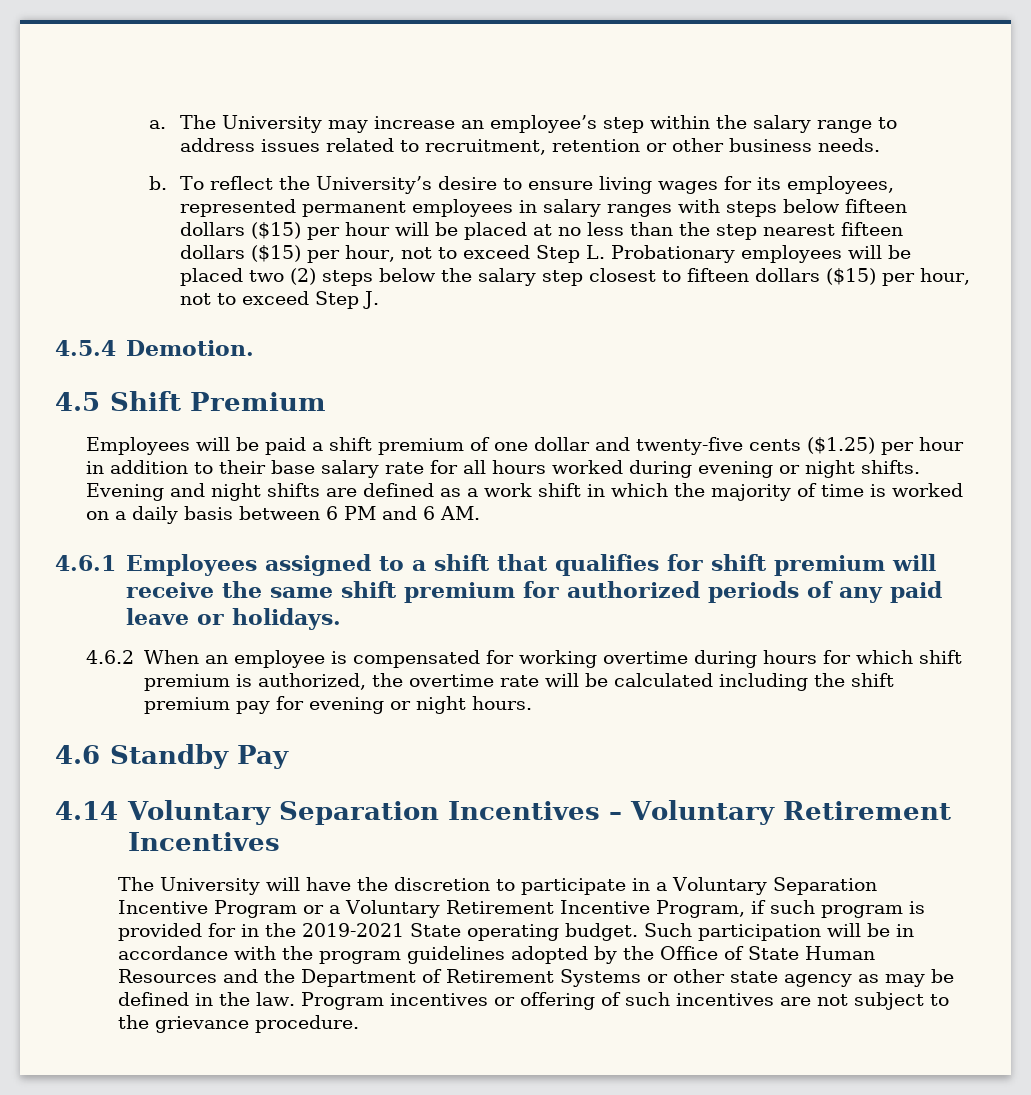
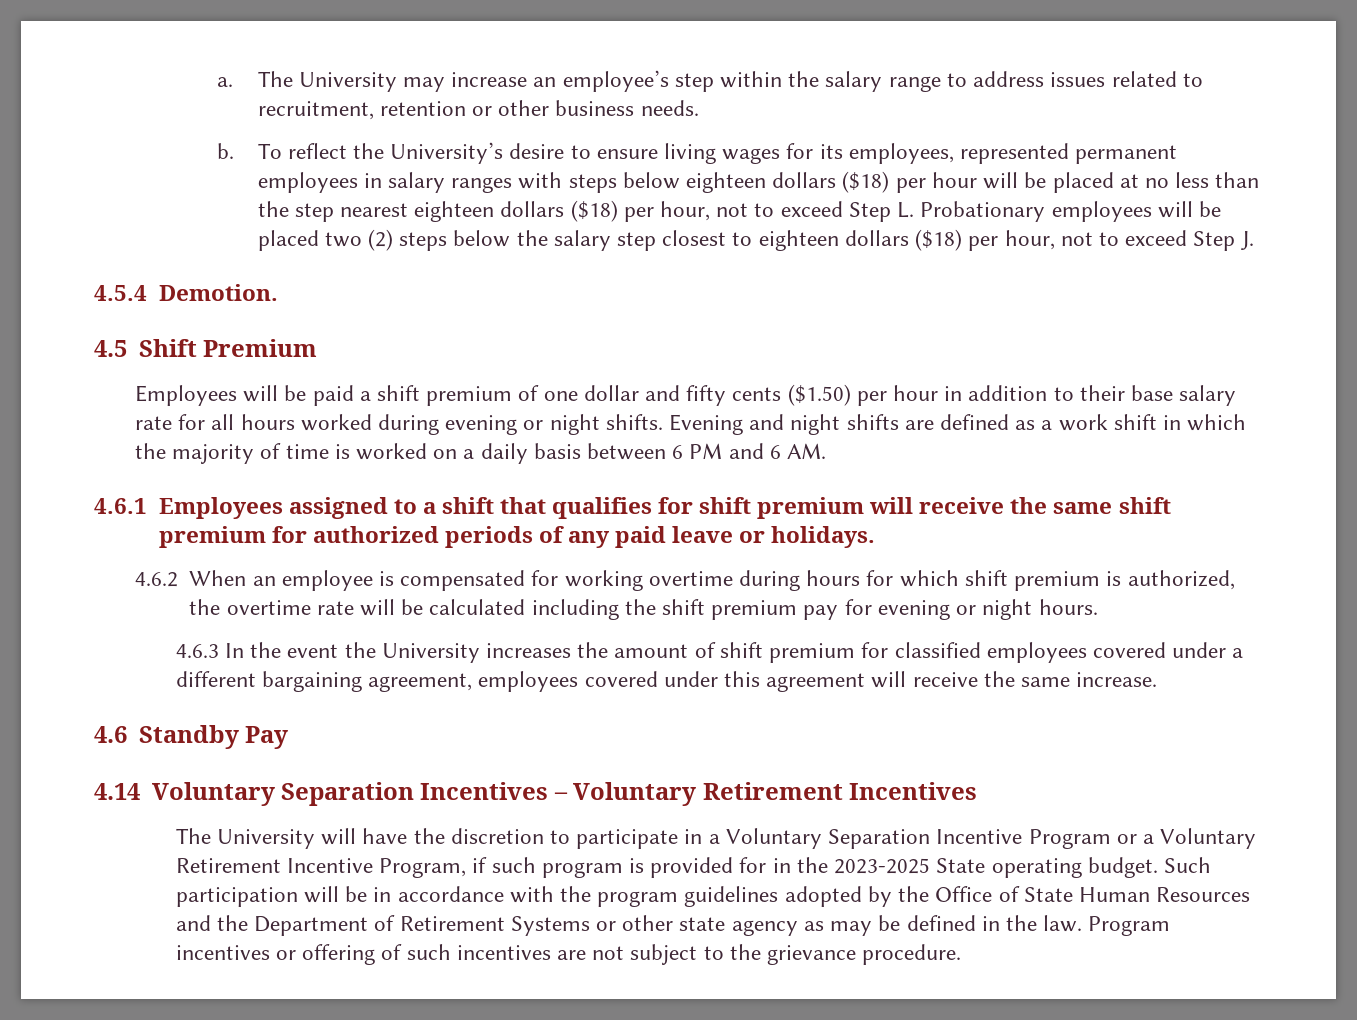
[845,199,908,213] [180,222,302,239] fifteen dollars ($15) -> [686,171,890,193] eighteen dollars ($18)
[841,222,904,236] [180,245,302,262] fifteen dollars ($15) -> [414,200,618,222] eighteen dollars ($18)
[687,268,877,285] fifteen dollars ($15) -> [758,229,963,251] eighteen dollars ($18)
[636,437,876,455] twenty-five cents ($1.25) -> [686,384,851,406] fifty cents ($1.50)
(532, 703) none -> [175,642,1244,663] [175,671,1158,692] // 4.6.3 In the event the University increases the amount of shift premium for classified employees covered under a different bargaining agreement, employees covered under this agreement will receive the same increase.
[301,923,404,937] 2019-2021 -> [834,858,931,874] 2023-2025

